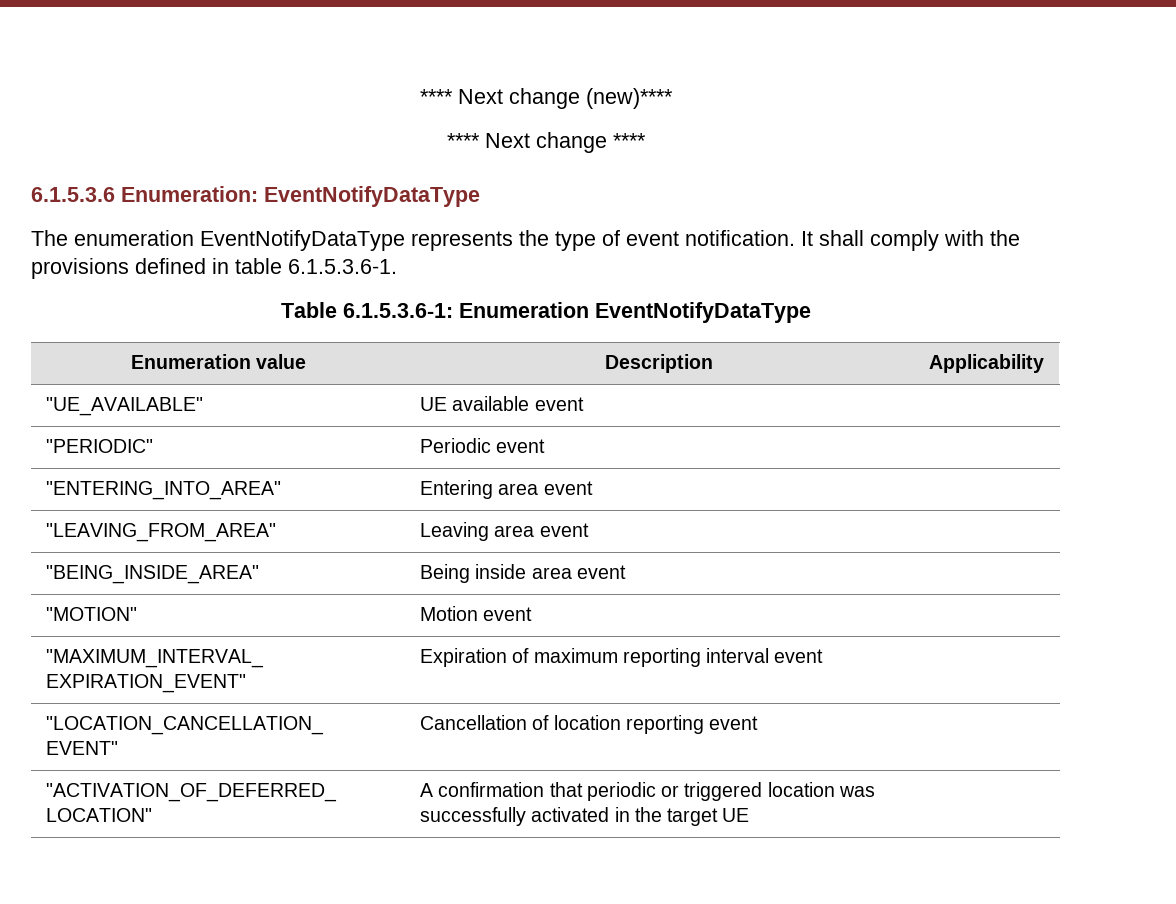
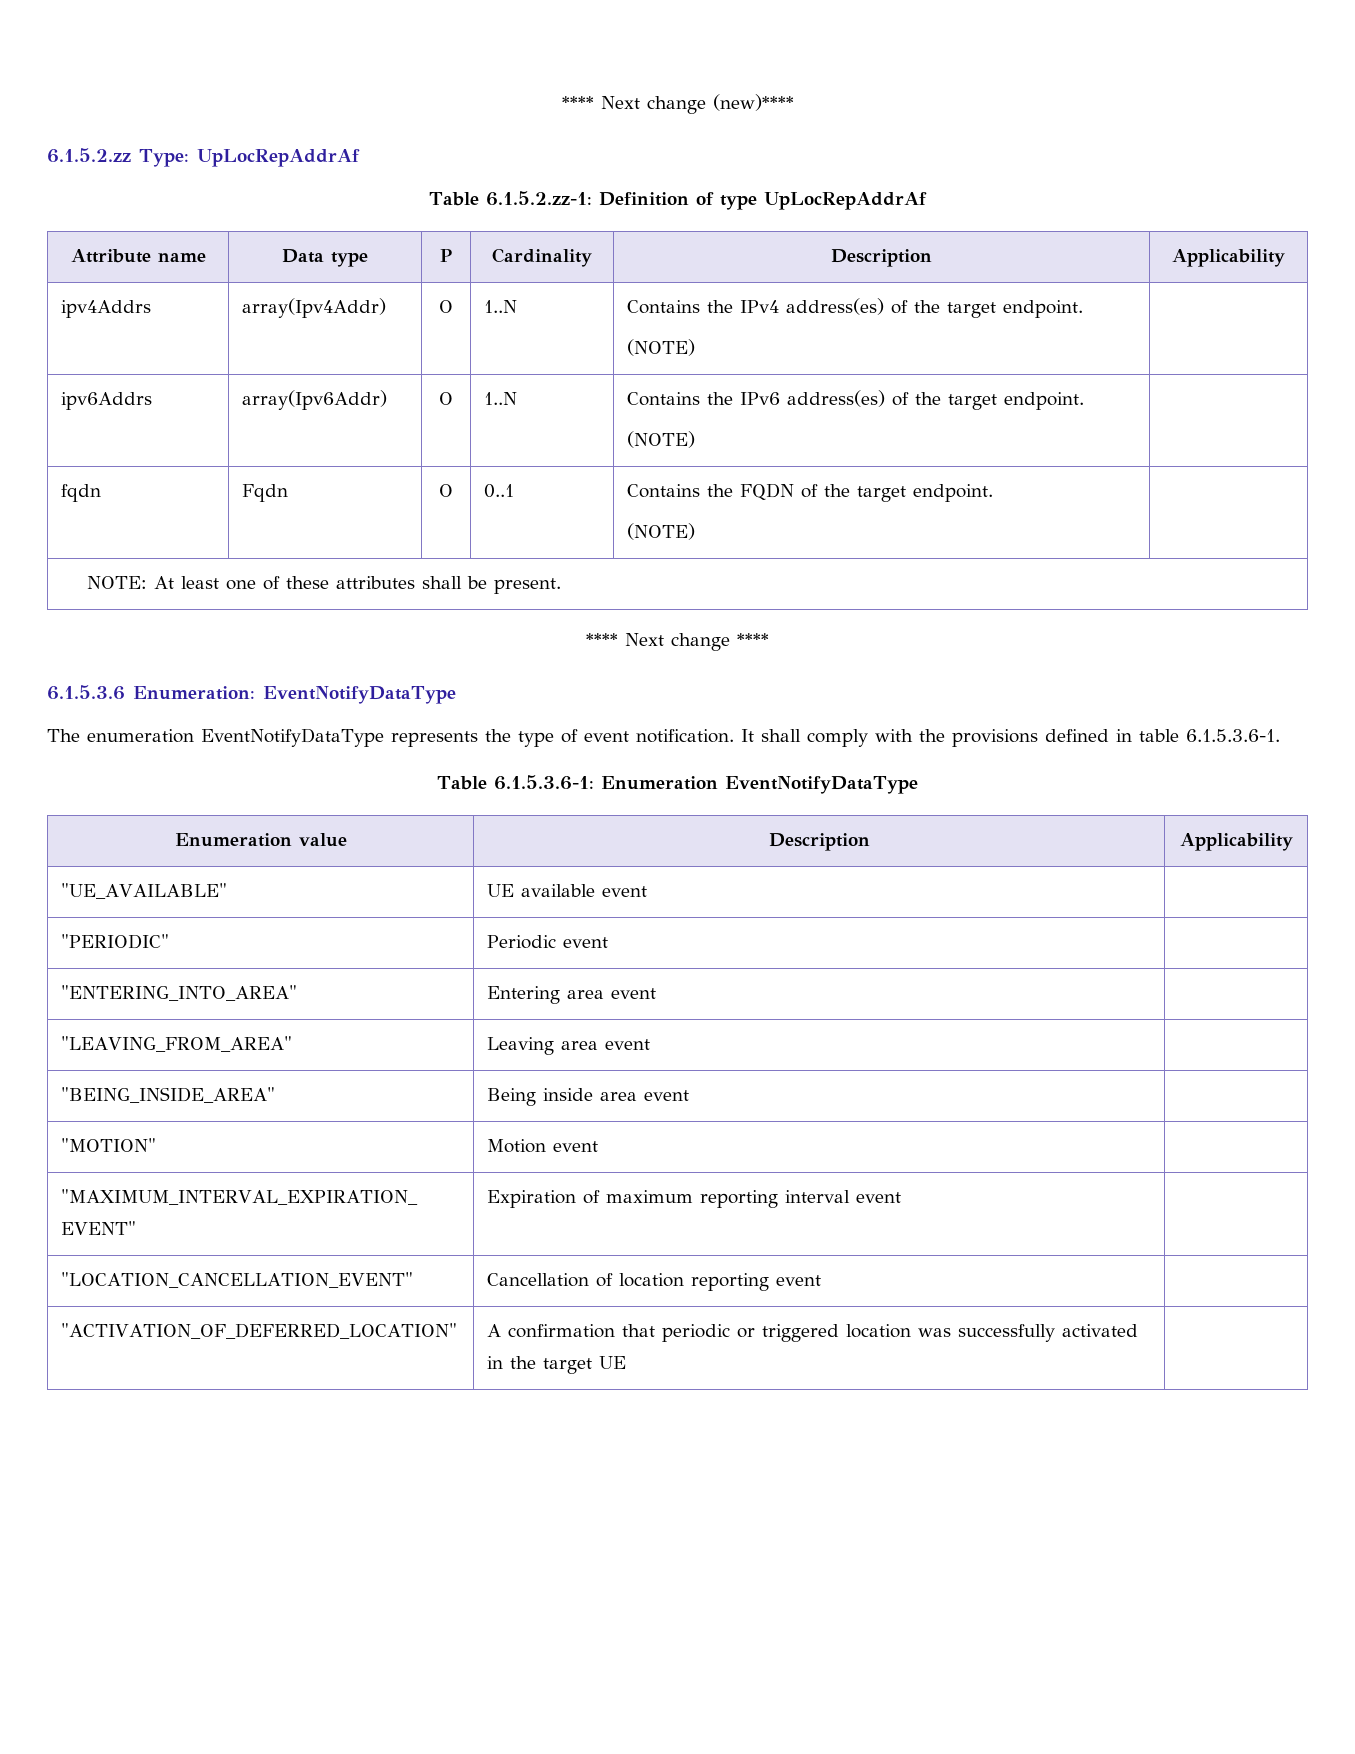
(673, 98) none -> [47,148,360,167] [429,191,927,210] [70,249,206,263] [282,249,368,267] [440,249,452,262] [492,248,592,267] [831,249,932,267] [1172,249,1285,267] [61,300,152,318] [242,298,387,318] [439,300,453,313] [484,300,518,313] [627,298,1084,318] [627,339,696,356] [61,392,153,410] [242,390,388,410] [439,392,453,405] [484,392,518,405] [627,390,1085,410] [627,431,696,448] [61,484,102,502] [242,484,289,502] [439,484,453,497] [484,484,515,498] [627,483,994,502] [627,523,696,540] [87,576,562,594] // 6.1.5.2.zz Type: UpLocRepAddrAf // Table 6.1.5.2.zz-1: Definition of type UpLocRepAddrAf // Attribute name | Data type | P | Cardinality | Description | Applicability // ipv4Addrs | array(Ipv4Addr) | O | 1..N | Contains the IPv4 address(es) of the target endpoint. // (NOTE) | // ipv6Addrs | array(Ipv6Addr) | O | 1..N | Contains the IPv6 address(es) of the target endpoint. // (NOTE) | // fqdn | Fqdn | O | 0..1 | Contains the FQDN of the target endpoint. // (NOTE) | // NOTE: At least one of these attributes shall be present.

